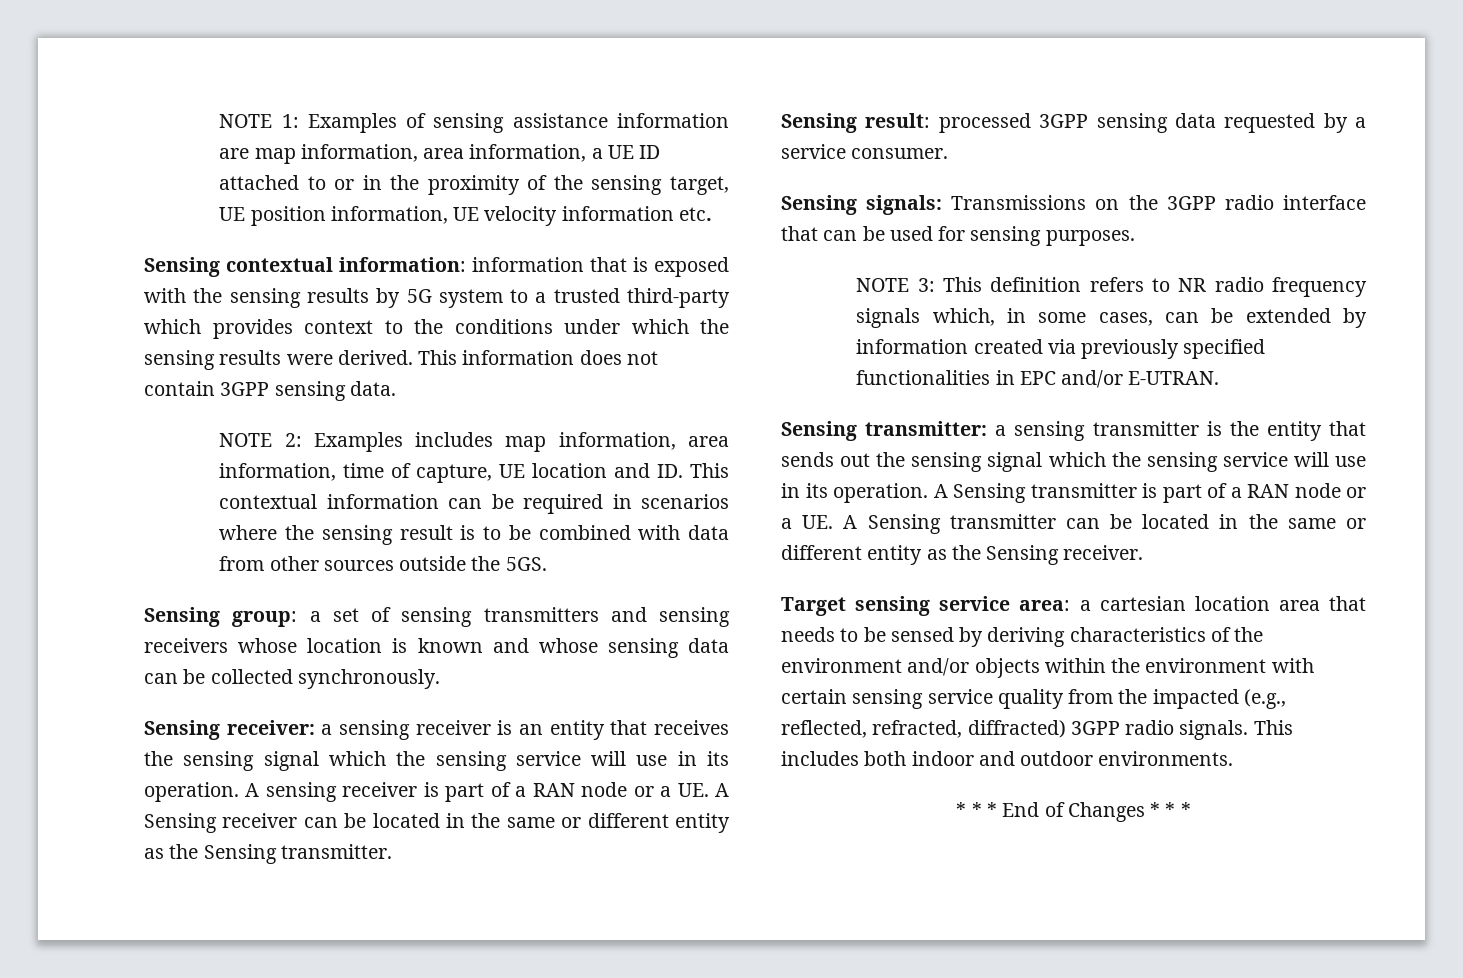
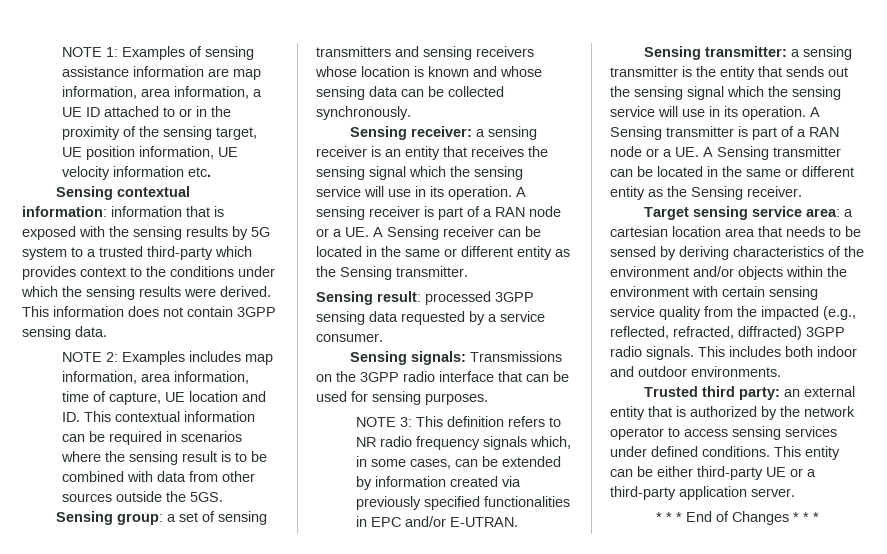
(1234, 758) none -> [643,386,855,400] [610,406,855,420] [610,426,837,440] [610,446,840,460] [610,466,816,480] [610,486,795,500] // Trusted third party: an external entity that is authorized by the network operator to access sensing services under defined conditions. This entity can be either third-party UE or a third-party application server.

